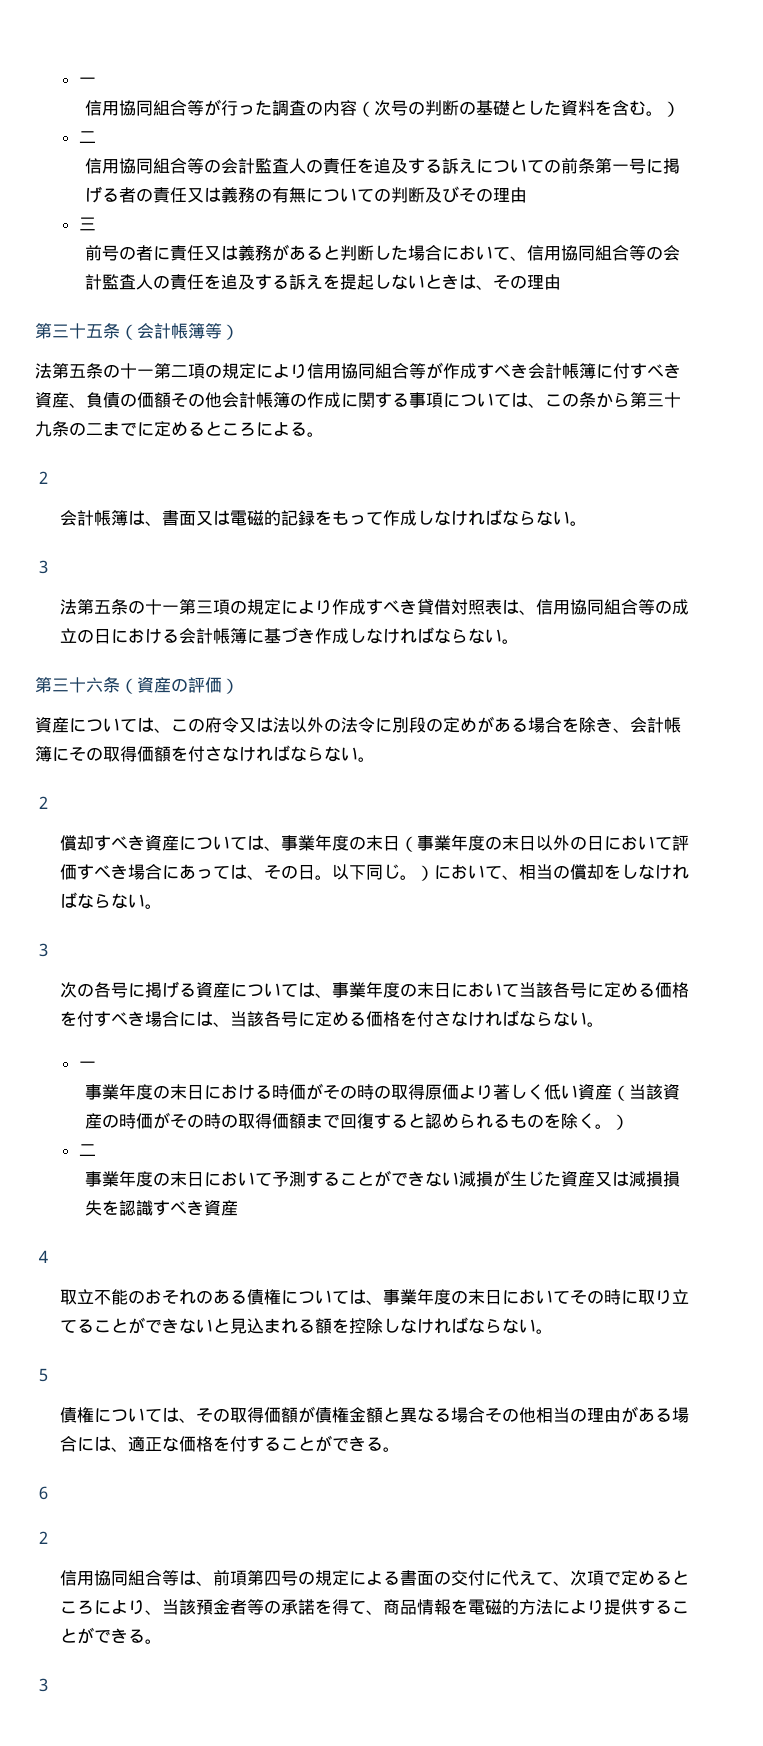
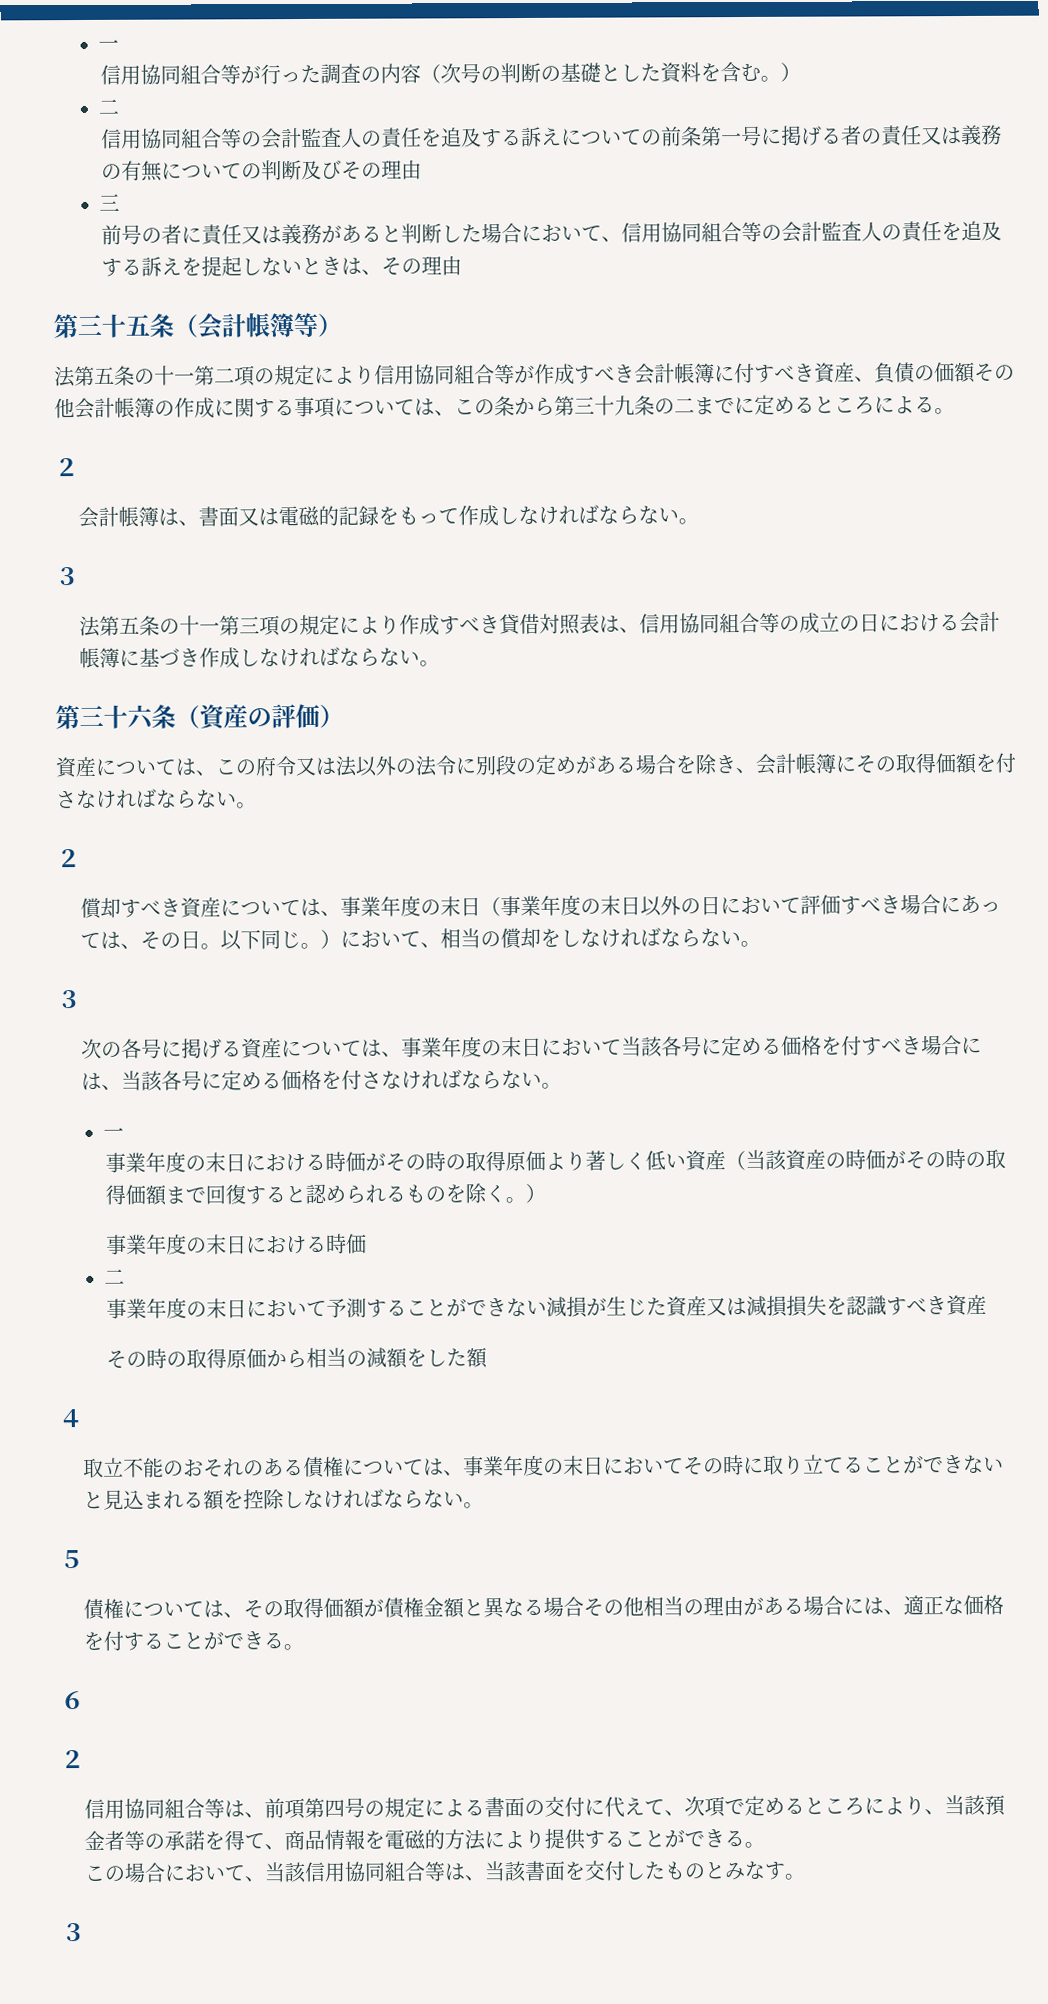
(629, 1122) none -> [105,1233,367,1255] // 事業年度の末日における時価
(238, 1208) none -> [105,1347,488,1369] // その時の取得原価から相当の減額をした額
(162, 1641) none -> [83,1860,805,1884] // この場合において、当該信用協同組合等は、当該書面を交付したものとみなす。

